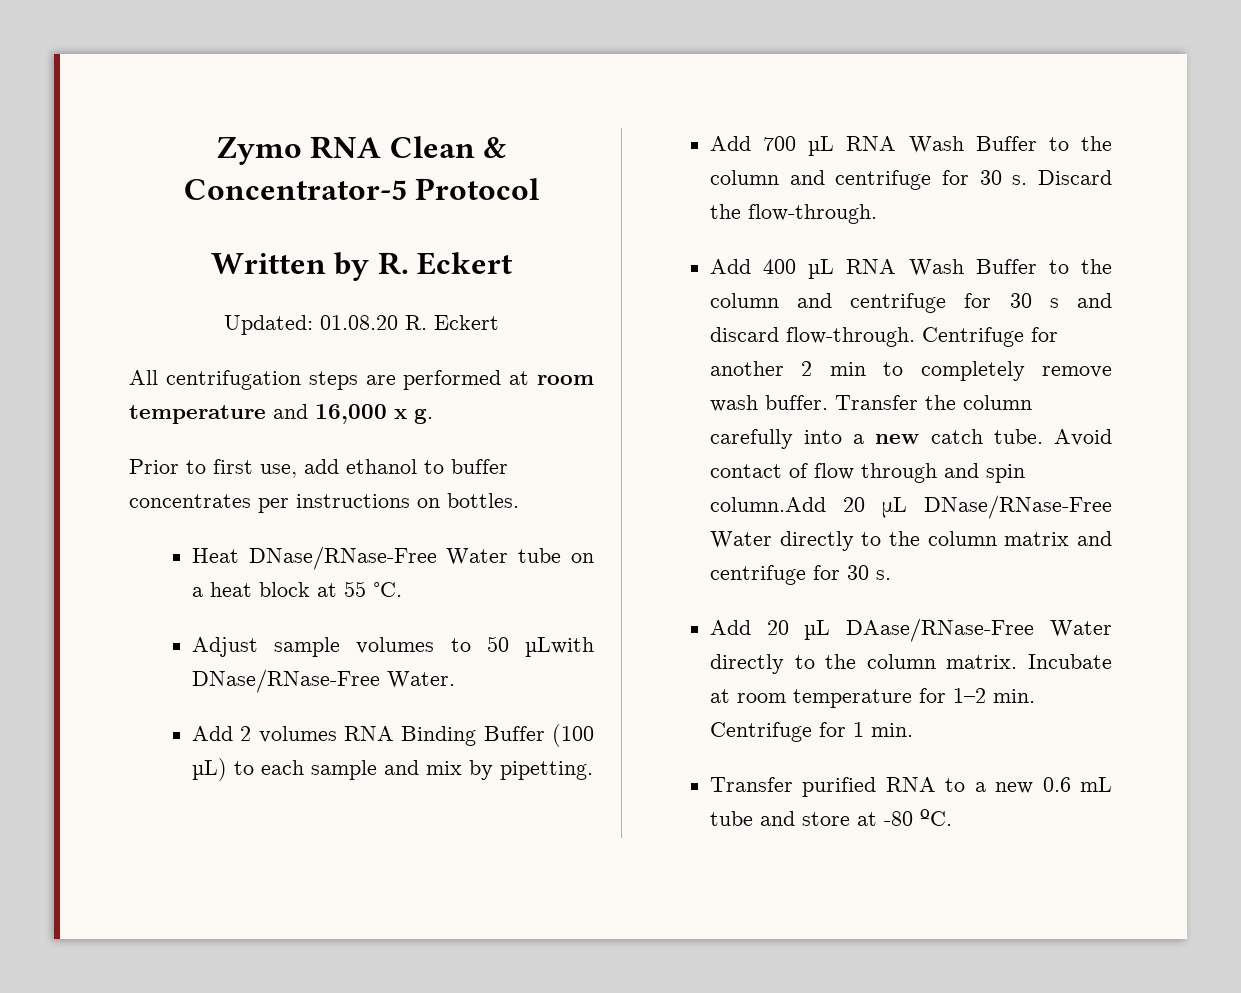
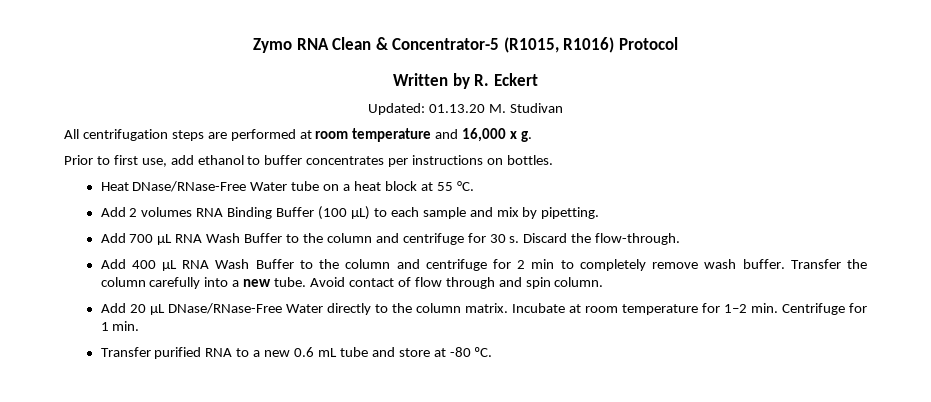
(407, 189) none -> [503,37,615,53] (R1015, R1016)
[320,315,499,330] 01.08.20 R. Eckert -> [429,103,563,113] 01.13.20 M. Studivan
[191,636,594,657] [191,669,455,693] // Adjust sample volumes to 50 µLwith DNase/RNase-Free Water. -> (474, 186) none
[1009,293,1112,308] [709,327,1058,347] [709,361,784,376] 30 s and discard flow-through. Centrifuge for another -> (511, 264) none
[930,429,983,444] catch -> (272, 283) none
[709,495,1112,519] [709,531,1112,551] [709,565,891,585] column.Add 20 μL DNase/RNase-Free Water directly to the column matrix and centrifuge for 30 s. -> [554,277,604,287] column.
[846,618,1035,642] DAase/RNase-Free -> [167,303,282,314] DNase/RNase-Free

